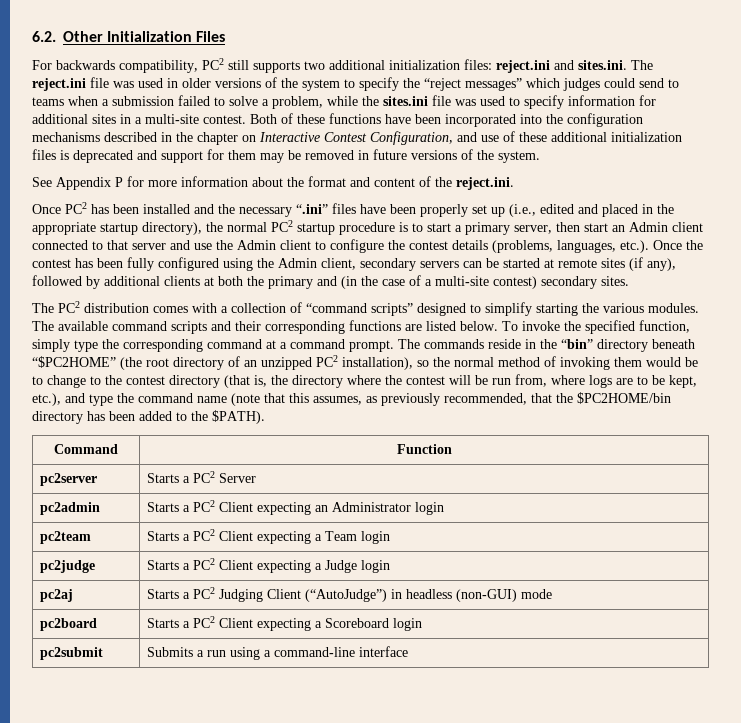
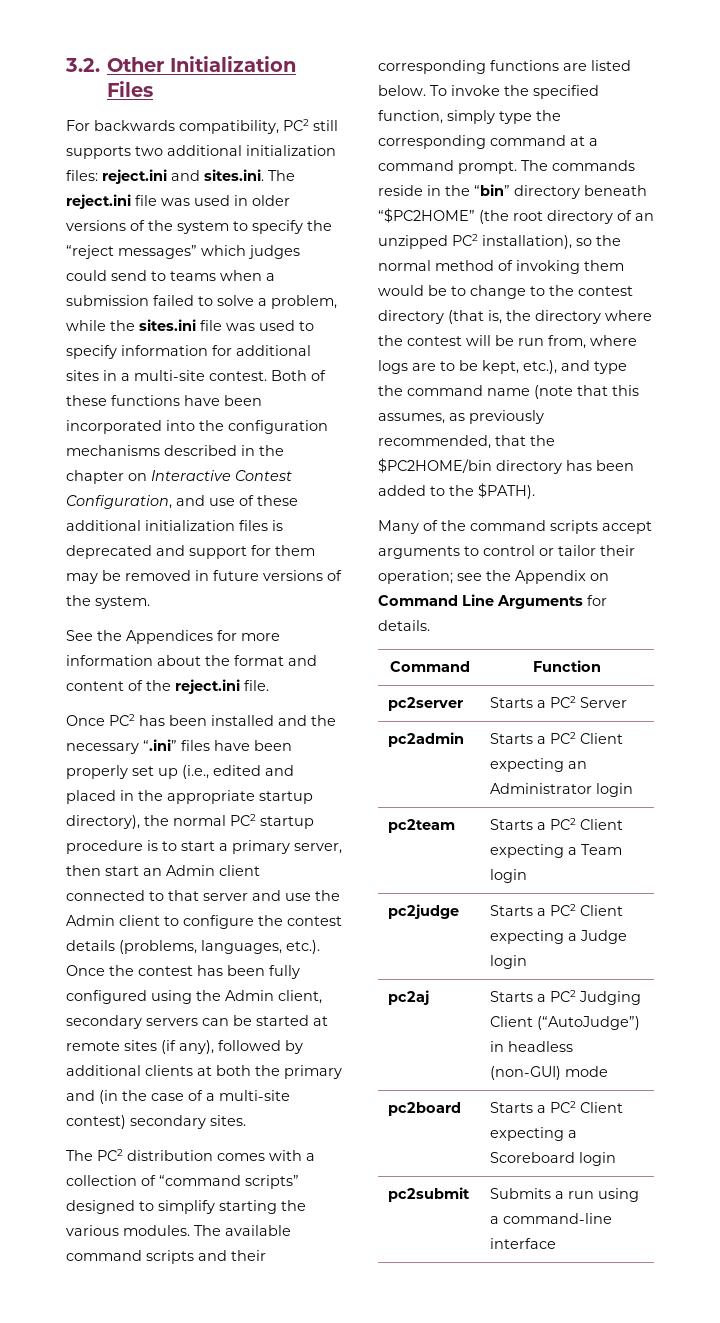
[32,31,56,42] 6.2. -> [65,58,100,72] 3.2.
[56,177,123,190] Appendix P -> [97,630,213,644] the Appendices
[456,177,514,190] reject.ini. -> [175,679,269,694] reject.ini file.
(265, 417) none -> [378,520,652,534] [378,545,635,559] [378,570,609,584] [378,594,607,609] [378,620,430,631] // Many of the command scripts accept arguments to control or tailor their operation; see the Appendix on Command Line Arguments for details.

